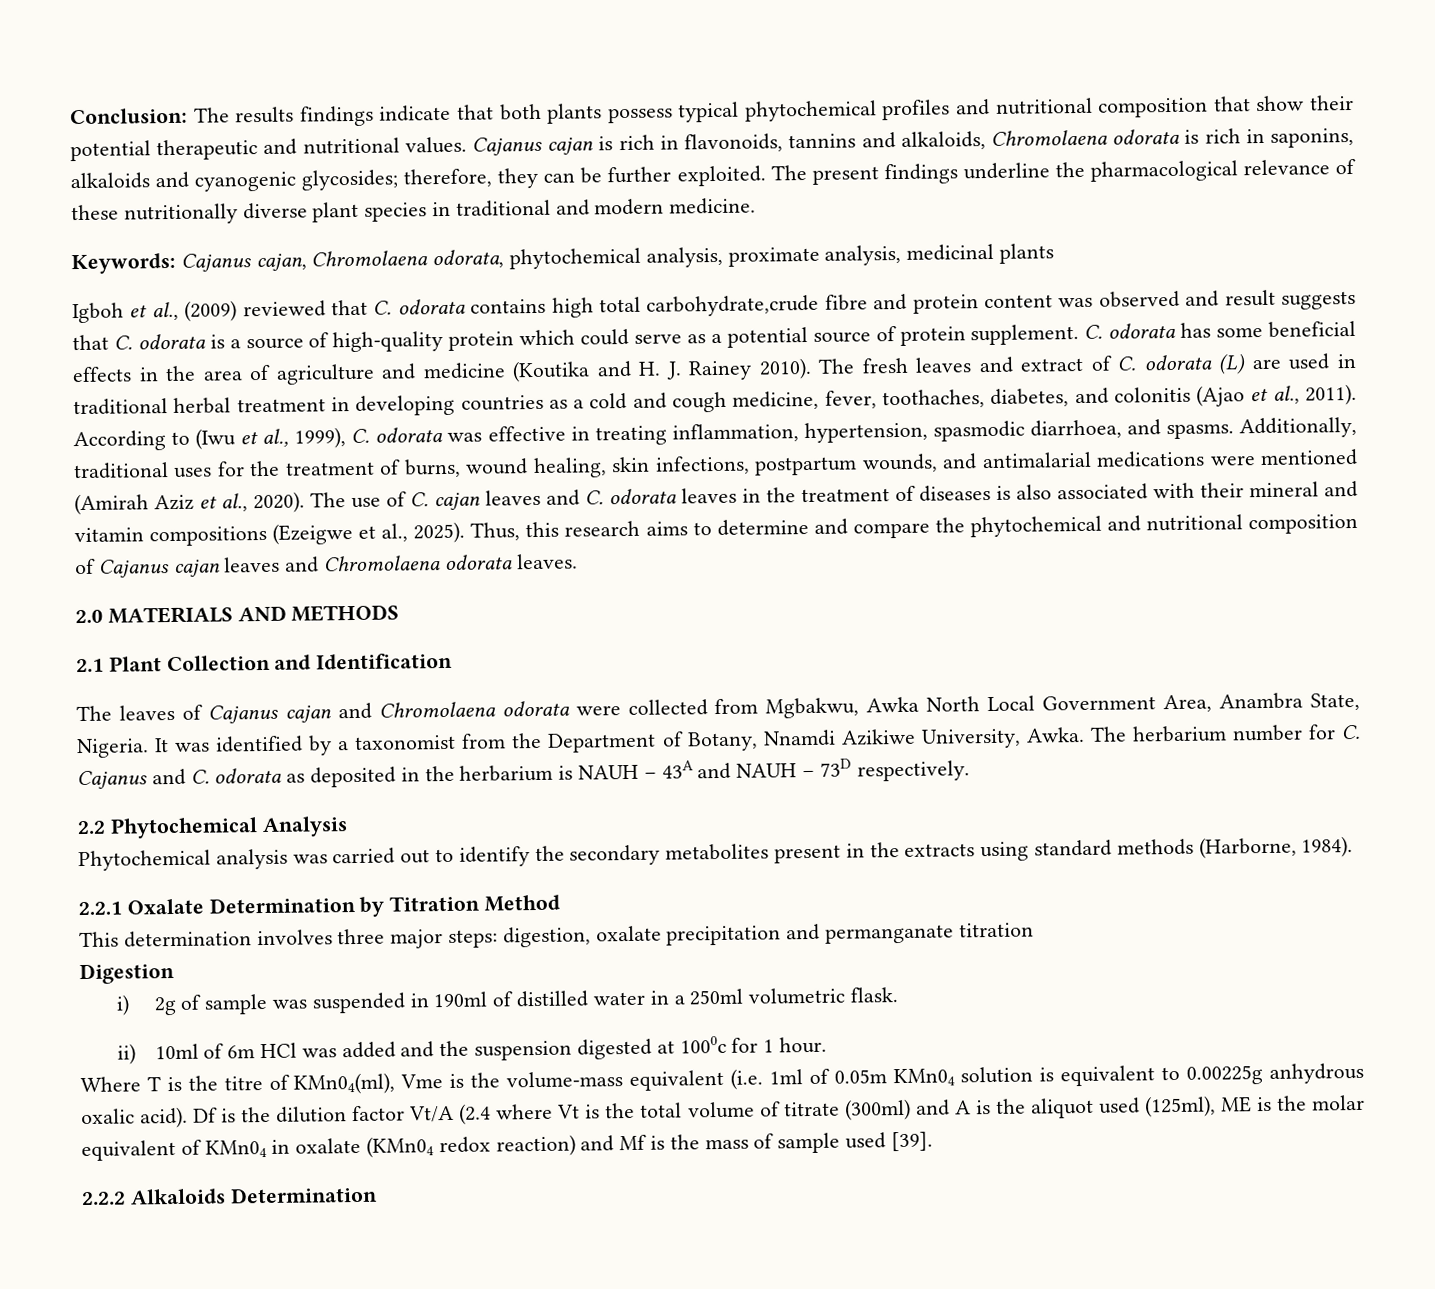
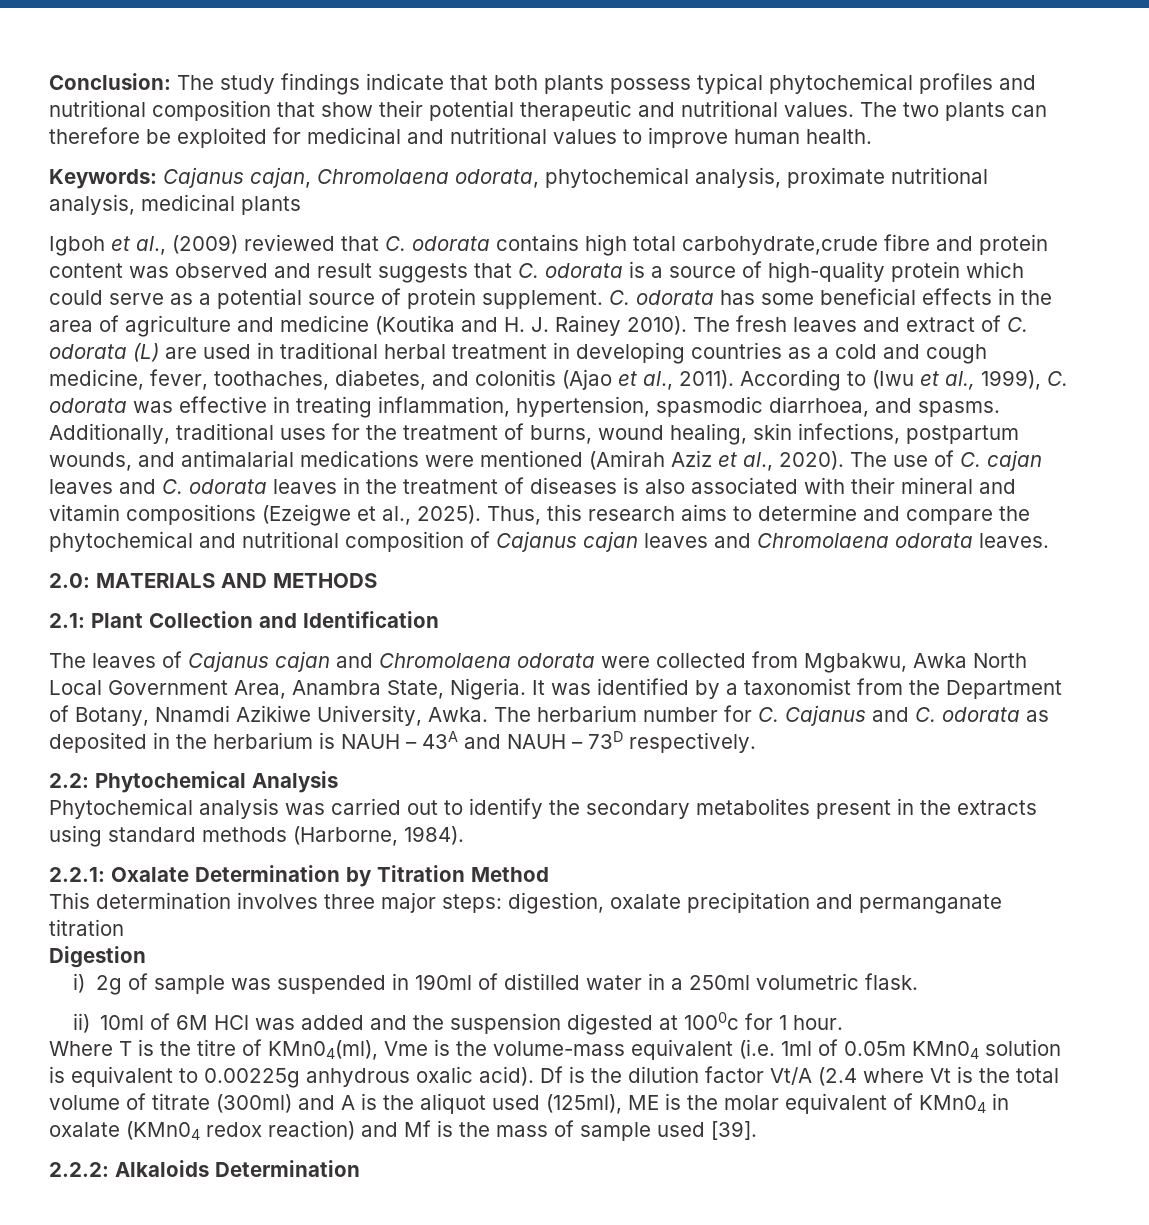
[235,106,295,124] results -> [220,75,275,94] study
[472,127,1354,156] [70,158,1356,192] [71,197,757,225] Cajanus cajan is rich in flavonoids, tannins and alkaloids, Chromolaena odorata is rich in saponins, alkaloids and cyanogenic glycosides; therefore, they can be further exploited. The present findings underline the pharmacological relevance of these nutritionally diverse plant species in traditional and modern medicine. -> [860,102,1047,121] [49,127,872,148] The two plants can therefore be exploited for medicinal and nutritional values to improve human health.
(820, 256) none -> [891,167,988,184] nutritional
[75,609,103,624] 2.0 -> [49,573,90,588] 2.0:
[76,658,104,673] 2.1 -> [49,613,85,628] 2.1:
[77,820,106,835] 2.2 -> [49,773,89,788] 2.2:
[78,901,122,916] 2.2.1 -> [49,867,105,882] 2.2.1:
[227,1045,256,1059] 6m -> [175,1015,208,1030] 6M
[81,1191,126,1206] 2.2.2 -> [49,1162,109,1177] 2.2.2:

